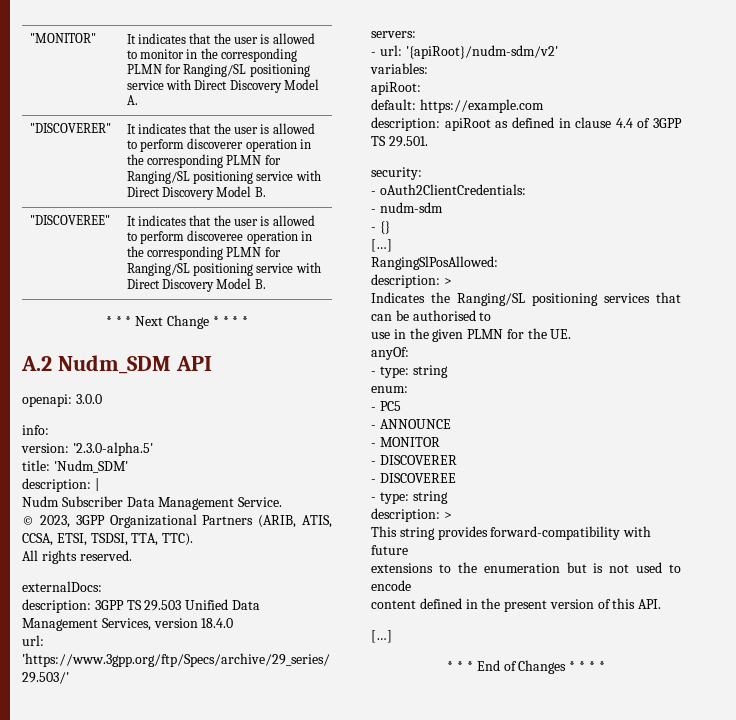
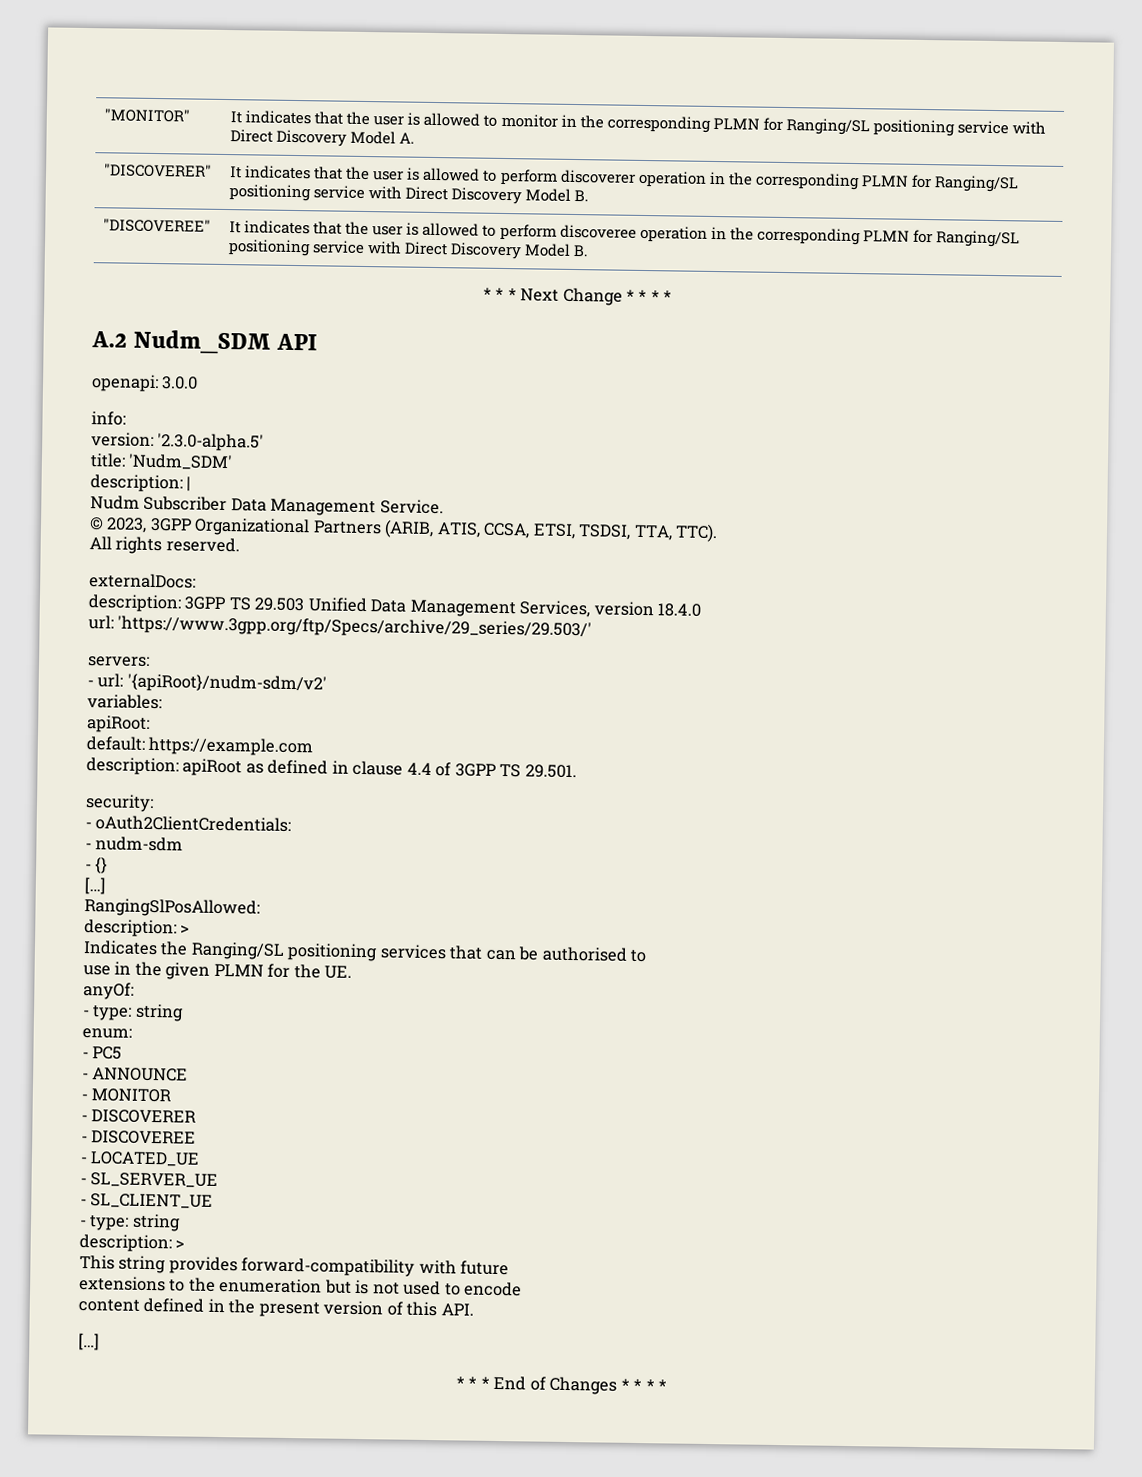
(456, 478) none -> [80,1151,201,1167] [80,1172,219,1189] [80,1193,214,1209] // - LOCATED_UE // - SL_SERVER_UE // - SL_CLIENT_UE

